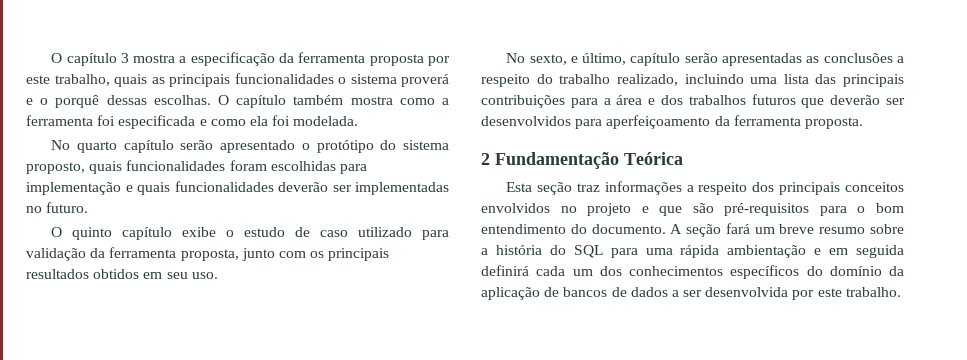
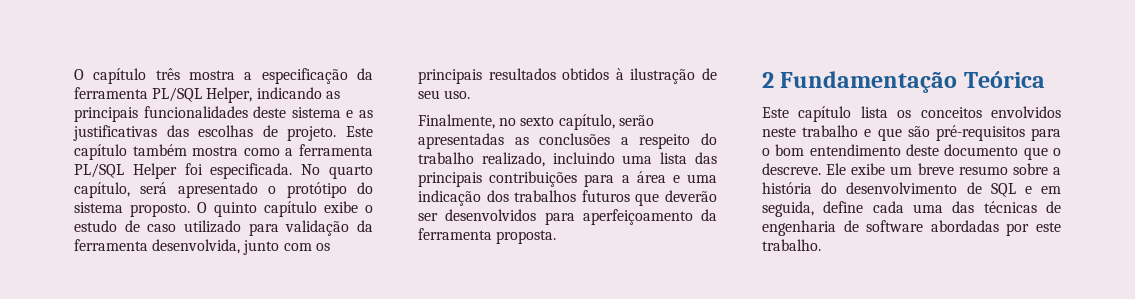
[51,53,129,66] O capítulo 3 -> [74,68,180,84] O capítulo três
[369,54,450,66] [26,73,449,87] [26,95,229,108] proposta por este trabalho, quais as principais funcionalidades o sistema proverá e o porquê dessas escolhas. O -> [152,87,340,103] [74,106,373,122] [73,125,373,141] PL/SQL Helper, indicando as principais funcionalidades deste sistema e as justificativas das escolhas de projeto. Este
[97,115,359,129] [51,140,214,153] foi especificada e como ela foi modelada. // No quarto capítulo serão -> [74,163,373,179] [74,182,168,198] PL/SQL Helper foi especificada. No quarto capítulo, será
[26,160,367,174] [26,181,449,195] [26,202,89,213] proposto, quais funcionalidades foram escolhidas para implementação e quais funcionalidades deverão ser implementadas no futuro. // -> [130,203,190,217] proposto.
[180,249,239,261] proposta, -> [152,239,241,254] desenvolvida,
[143,272,163,279] em -> [615,68,717,84] à ilustração de
[506,53,681,66] No sexto, e último, capítulo -> [418,114,615,130] Finalmente, no sexto capítulo,
(656, 101) none -> [687,174,717,183] [418,190,481,206] uma indicação
[506,181,904,195] [481,203,632,216] Esta seção traz informações a respeito dos principais conceitos envolvidos no projeto -> [762,106,1061,122] [762,125,859,137] Este capítulo lista os conceitos envolvidos neste trabalho
[570,223,750,237] do documento. A seção fará -> [906,144,1061,160] [762,163,886,175] deste documento que o descreve. Ele exibe
[573,245,904,258] [481,265,904,279] [481,287,789,300] SQL para uma rápida ambientação e em seguida definirá cada um dos conhecimentos específicos do domínio da aplicação de bancos de dados a ser desenvolvida -> [846,182,1061,197] [762,201,1061,217] [762,220,999,236] desenvolvimento de SQL e em seguida, define cada uma das técnicas de engenharia de software abordadas

